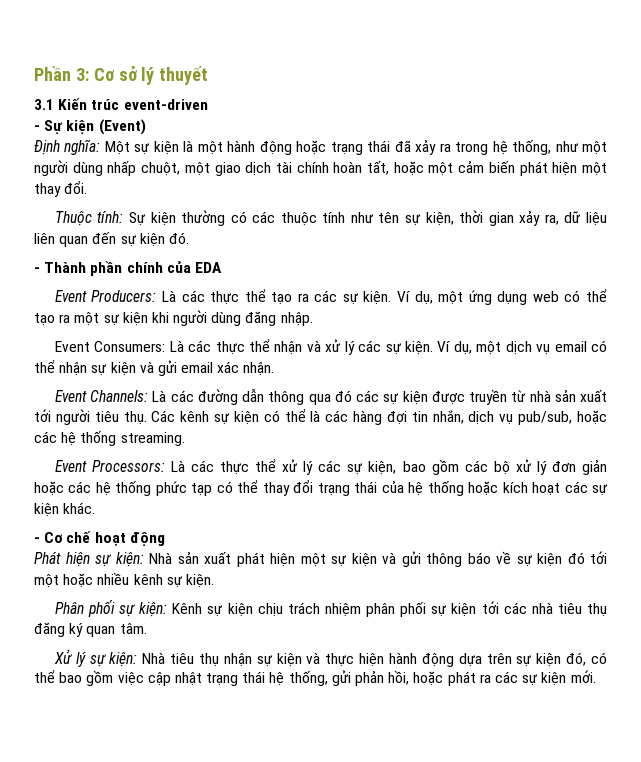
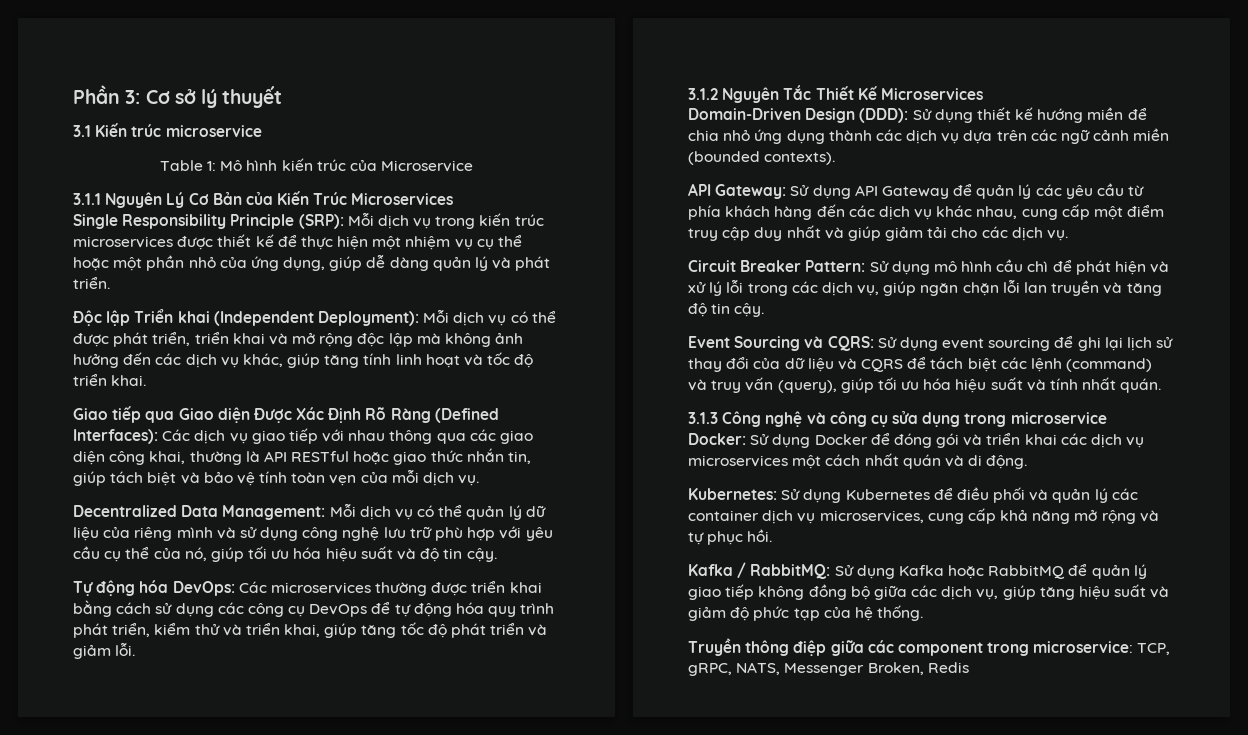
[123,99,208,110] [34,119,146,135] [34,139,607,155] [34,160,607,176] [34,181,88,197] [54,210,607,226] [34,231,189,247] [34,261,222,276] [54,289,607,305] [34,310,313,326] [54,339,607,355] [34,360,275,376] [54,388,608,405] [34,409,608,425] [34,430,185,446] [54,459,607,475] [34,480,608,496] [34,502,96,517] [34,531,165,546] [34,551,607,567] [34,572,214,588] [54,600,608,617] [34,622,147,637] [53,649,608,667] [34,670,596,686] event-driven // - Sự kiện (Event) // Định nghĩa: Một sự kiện là một hành động hoặc trạng thái đã xảy ra trong hệ thống, như một người dùng nhấp chuột, một giao dịch tài chính hoàn tất, hoặc một cảm biến phát hiện một thay đổi. // Thuộc tính: Sự kiện thường có các thuộc tính như tên sự kiện, thời gian xảy ra, dữ liệu liên quan đến sự kiện đó. // - Thành phần chính của EDA // Event Producers: Là các thực thể tạo ra các sự kiện. Ví dụ, một ứng dụng web có thể tạo ra một sự kiện khi người dùng đăng nhập. // Event Consumers: Là các thực thể nhận và xử lý các sự kiện. Ví dụ, một dịch vụ email có thể nhận sự kiện và gửi email xác nhận. // Event Channels: Là các đường dẫn thông qua đó các sự kiện được truyền từ nhà sản xuất tới người tiêu thụ. Các kênh sự kiện có thể là các hàng đợi tin nhắn, dịch vụ pub/sub, hoặc các hệ thống streaming. // Event Processors: Là các thực thể xử lý các sự kiện, bao gồm các bộ xử lý đơn giản hoặc các hệ thống phức tạp có thể thay đổi trạng thái của hệ thống hoặc kích hoạt các sự kiện khác. // - Cơ chế hoạt động // Phát hiện sự kiện: Nhà sản xuất phát hiện một sự kiện và gửi thông báo về sự kiện đó tới một hoặc nhiều kênh sự kiện. // Phân phối sự kiện: Kênh sự kiện chịu trách nhiệm phân phối sự kiện tới các nhà tiêu thụ đăng ký quan tâm. // Xử lý sự kiện: Nhà tiêu thụ nhận sự kiện và thực hiện hành động dựa trên sự kiện đó, có thể bao gồm việc cập nhật trạng thái hệ thống, gửi phản hồi, hoặc phát ra các sự kiện mới. -> [165,125,262,137] [159,158,474,172] [73,191,454,208] [73,212,544,229] [73,234,523,250] [73,254,551,271] [73,276,110,289] [72,309,556,326] [73,331,524,347] [73,352,534,368] [73,373,147,386] [73,406,499,423] [73,428,534,444] [73,448,532,465] [73,469,480,486] [73,503,546,520] [73,526,553,541] [73,546,497,562] [73,580,542,596] [73,600,555,617] [73,622,548,638] [73,642,136,659] [688,85,983,103] [688,107,1147,123] [688,128,1170,144] [688,151,836,165] [688,183,1145,199] [688,204,1165,220] [688,225,1069,241] [688,259,1170,275] [688,279,1162,296] [688,303,765,317] [688,335,1174,351] [688,356,1153,372] [688,377,1162,393] [688,411,1107,427] [688,432,1145,448] [688,453,1028,469] [688,487,1138,503] [688,508,1159,524] [688,529,773,545] [688,562,1147,579] [688,584,1170,600] [688,605,924,621] [688,638,1171,656] [688,662,969,676] microservice // Table 1: Mô hình kiến trúc của Microservice // 3.1.1 Nguyên Lý Cơ Bản của Kiến Trúc Microservices // Single Responsibility Principle (SRP): Mỗi dịch vụ trong kiến trúc microservices được thiết kế để thực hiện một nhiệm vụ cụ thể hoặc một phần nhỏ của ứng dụng, giúp dễ dàng quản lý và phát triển. // Độc lập Triển khai (Independent Deployment): Mỗi dịch vụ có thể được phát triển, triển khai và mở rộng độc lập mà không ảnh hưởng đến các dịch vụ khác, giúp tăng tính linh hoạt và tốc độ triển khai. // Giao tiếp qua Giao diện Được Xác Định Rõ Ràng (Defined Interfaces): Các dịch vụ giao tiếp với nhau thông qua các giao diện công khai, thường là API RESTful hoặc giao thức nhắn tin, giúp tách biệt và bảo vệ tính toàn vẹn của mỗi dịch vụ. // Decentralized Data Management: Mỗi dịch vụ có thể quản lý dữ liệu của riêng mình và sử dụng công nghệ lưu trữ phù hợp với yêu cầu cụ thể của nó, giúp tối ưu hóa hiệu suất và độ tin cậy. // Tự động hóa DevOps: Các microservices thường được triển khai bằng cách sử dụng các công cụ DevOps để tự động hóa quy trình phát triển, kiểm thử và triển khai, giúp tăng tốc độ phát triển và giảm lỗi. // 3.1.2 Nguyên Tắc Thiết Kế Microservices // Domain-Driven Design (DDD): Sử dụng thiết kế hướng miền để chia nhỏ ứng dụng thành các dịch vụ dựa trên các ngữ cảnh miền (bounded contexts). // API Gateway: Sử dụng API Gateway để quản lý các yêu cầu từ phía khách hàng đến các dịch vụ khác nhau, cung cấp một điểm truy cập duy nhất và giúp giảm tải cho các dịch vụ. // Circuit Breaker Pattern: Sử dụng mô hình cầu chì để phát hiện và xử lý lỗi trong các dịch vụ, giúp ngăn chặn lỗi lan truyền và tăng độ tin cậy. // Event Sourcing và CQRS: Sử dụng event sourcing để ghi lại lịch sử thay đổi của dữ liệu và CQRS để tách biệt các lệnh (command) và truy vấn (query), giúp tối ưu hóa hiệu suất và tính nhất quán. // 3.1.3 Công nghệ và công cụ sửa dụng trong microservice // Docker: Sử dụng Docker để đóng gói và triển khai các dịch vụ microservices một cách nhất quán và di động. // Kubernetes: Sử dụng Kubernetes để điều phối và quản lý các container dịch vụ microservices, cung cấp khả năng mở rộng và tự phục hồi. // Kafka / RabbitMQ: Sử dụng Kafka hoặc RabbitMQ để quản lý giao tiếp không đồng bộ giữa các dịch vụ, giúp tăng hiệu suất và giảm độ phức tạp của hệ thống. // Truyền thông điệp giữa các component trong microservice: TCP, gRPC, NATS, Messenger Broken, Redis

